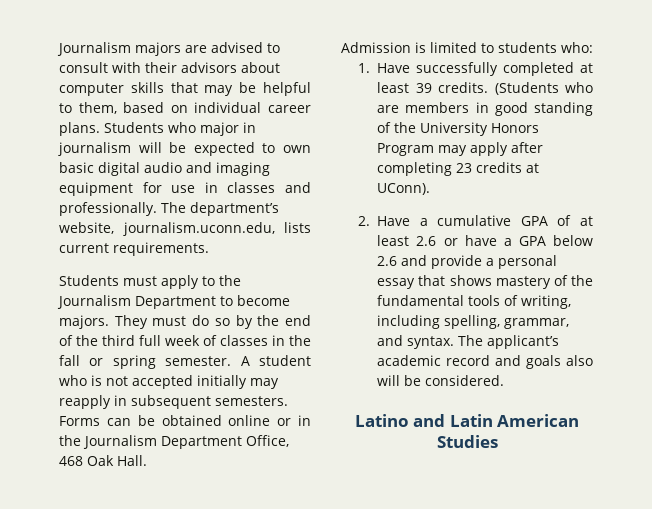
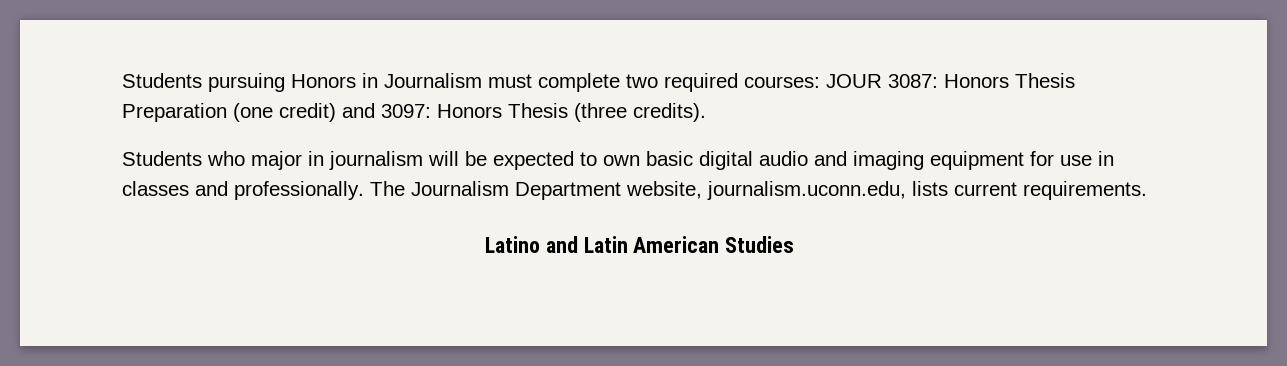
[57,42,280,56] [59,62,280,73] [59,82,311,96] [59,102,311,114] [59,122,100,136] Journalism majors are advised to consult with their advisors about computer skills that may be helpful to them, based on individual career plans. -> [122,73,1075,92] [122,103,706,122] Students pursuing Honors in Journalism must complete two required courses: JOUR 3087: Honors Thesis Preparation (one credit) and 3097: Honors Thesis (three credits). //
[190,202,279,216] department’s -> [411,181,621,200] Journalism Department
[59,275,241,289] [57,295,290,309] [59,315,311,329] [59,335,311,346] [59,355,311,369] [59,375,279,389] [59,395,288,409] [59,415,311,426] [59,435,289,449] [59,455,147,466] [341,42,593,53] [358,62,593,76] [377,82,593,95] [377,102,593,116] [377,122,540,136] [377,142,544,156] [377,162,540,176] [377,183,431,195] [358,215,593,226] [377,235,593,246] [377,255,558,269] [377,275,593,289] [377,295,572,309] [377,315,570,329] [377,335,560,349] [377,355,593,369] [377,375,505,386] // Students must apply to the Journalism Department to become majors. They must do so by the end of the third full week of classes in the fall or spring semester. A student who is not accepted initially may reapply in subsequent semesters. Forms can be obtained online or in the Journalism Department Office, 468 Oak Hall. // Admission is limited to students who: // 1. Have successfully completed at least 39 credits. (Students who are members in good standing of the University Honors Program may apply after completing 23 credits at UConn). // 2. Have a cumulative GPA of at least 2.6 or have a GPA below 2.6 and provide a personal essay that shows mastery of the fundamental tools of writing, including spelling, grammar, and syntax. The applicant’s academic record and goals also will be considered. -> (1147, 190) none

